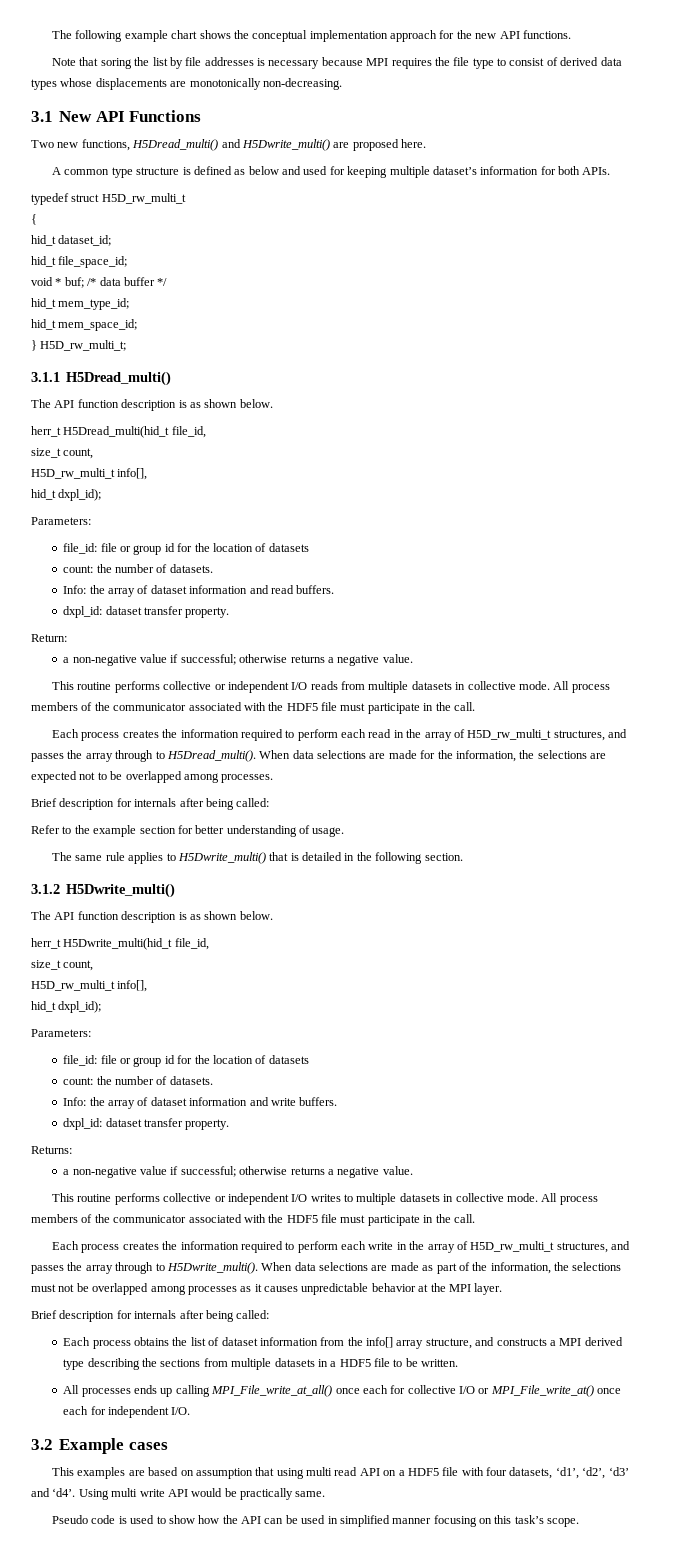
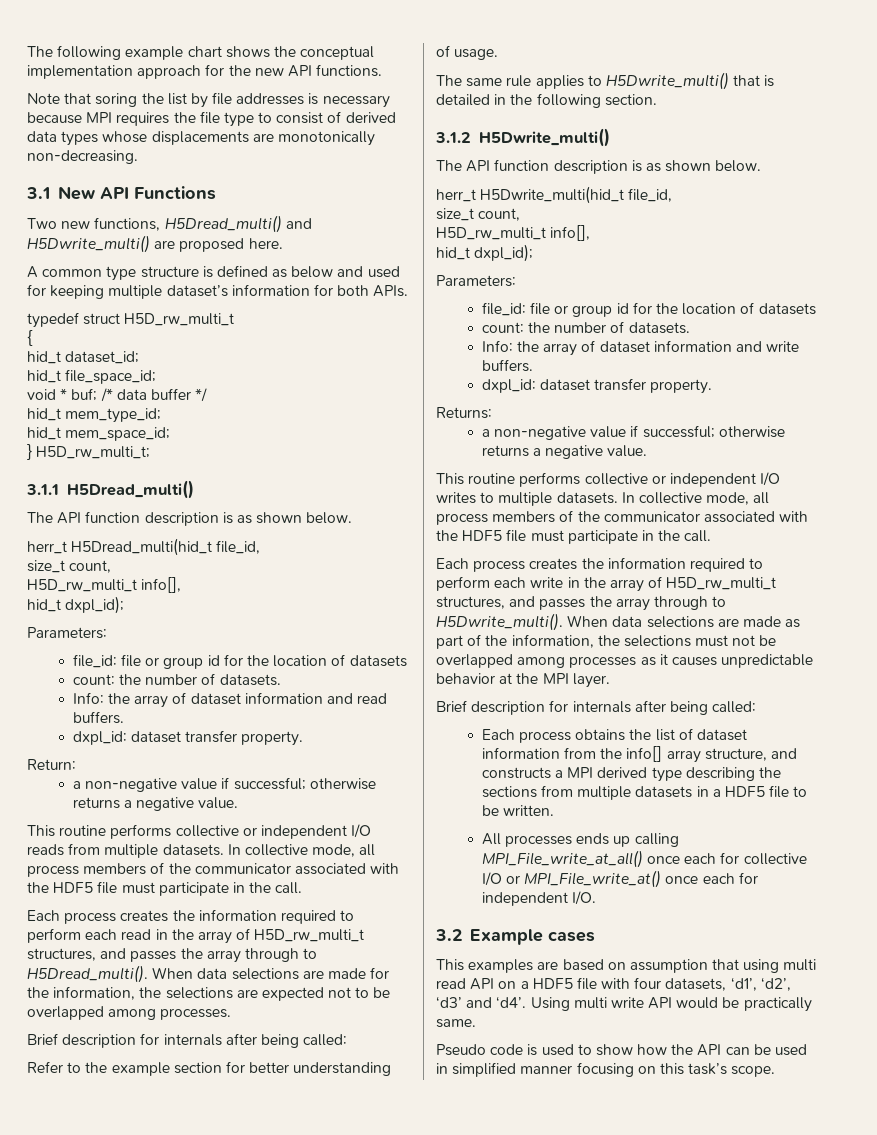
[411,681,570,690] datasets in collective mode. All -> [162,844,376,857] datasets. In collective mode, all
[399,1193,558,1202] datasets in collective mode. All -> [556,492,770,505] datasets. In collective mode, all

